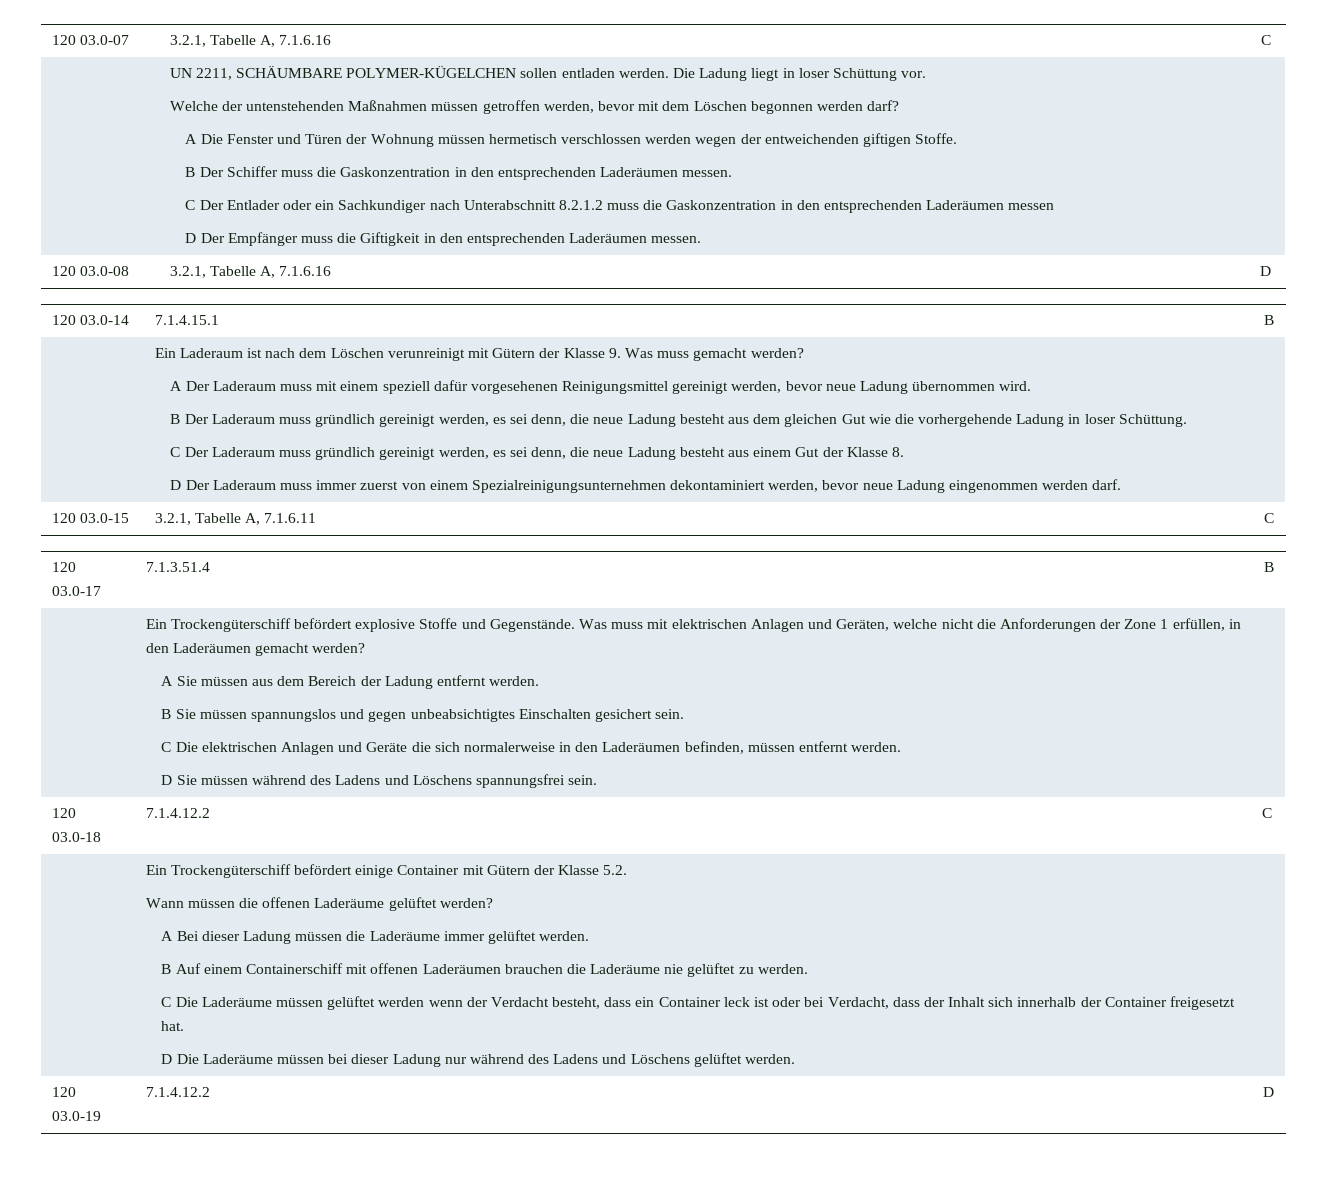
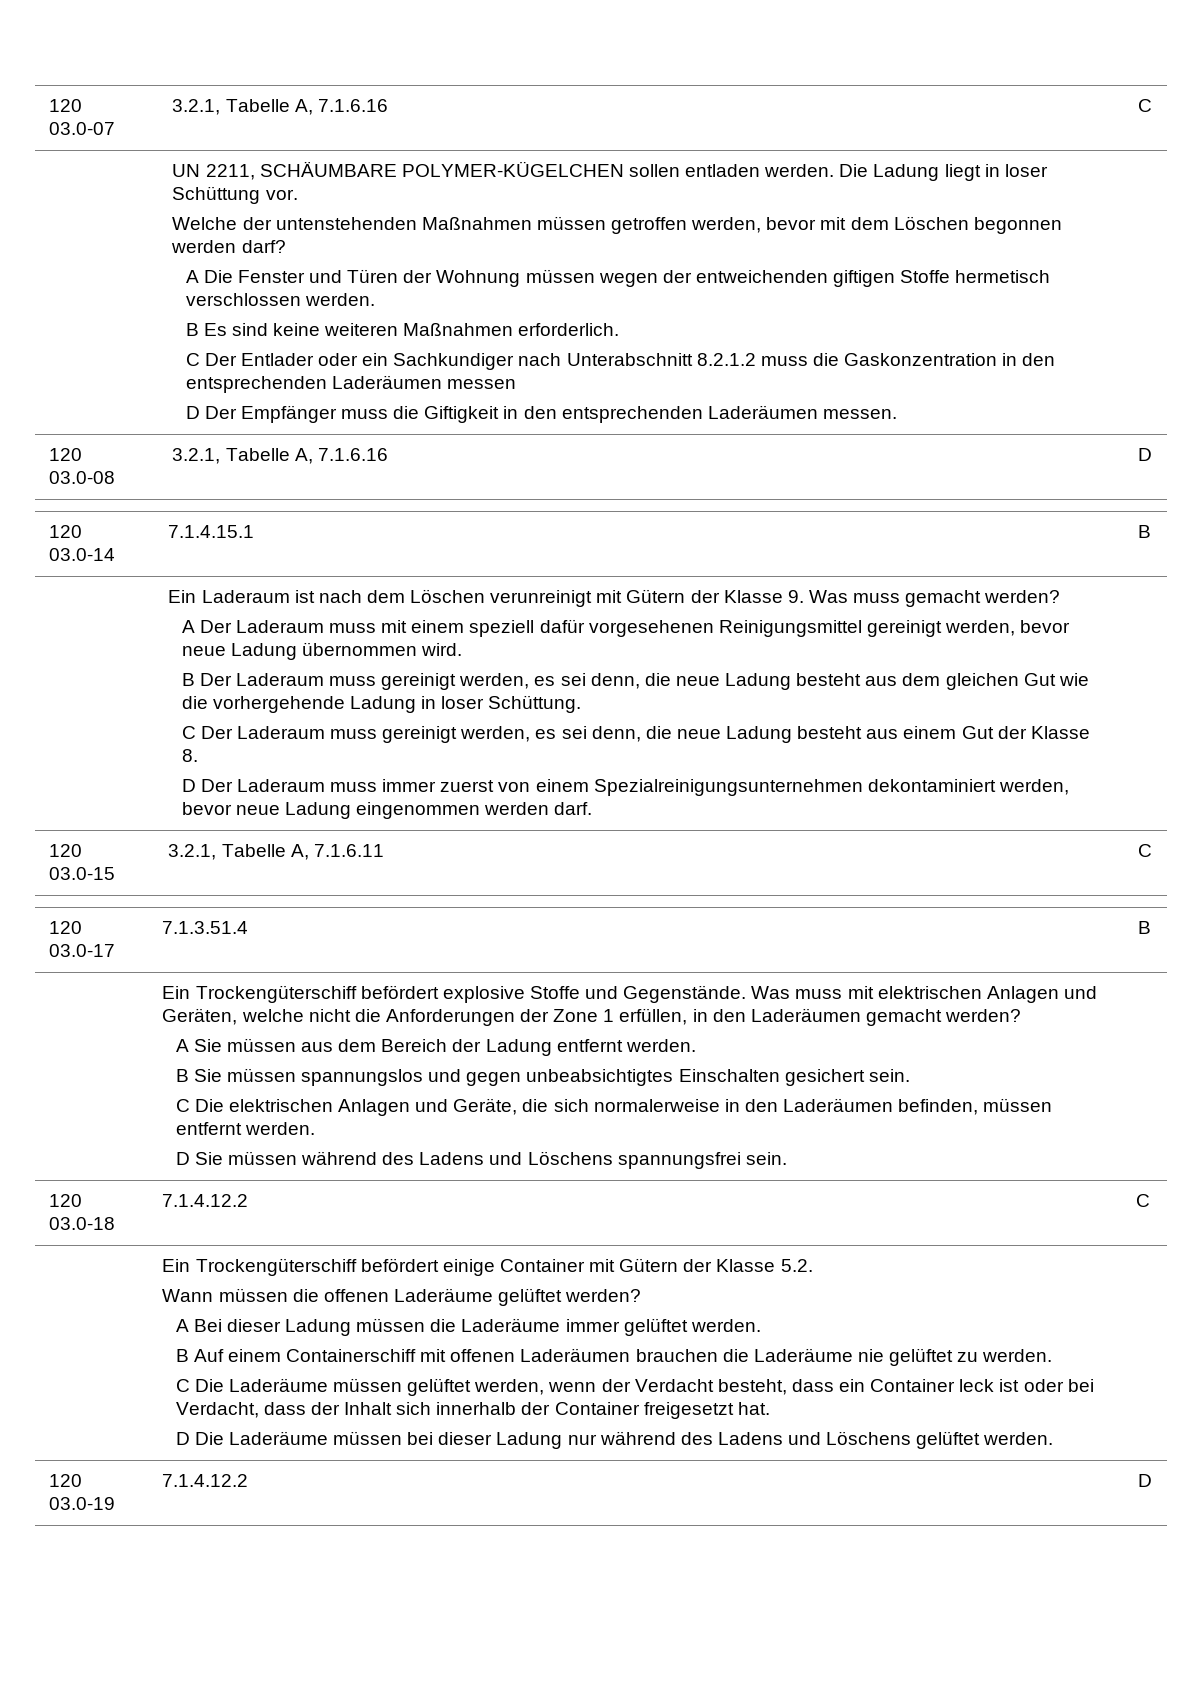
[488,134,692,144] hermetisch verschlossen werden -> (595, 276) none
[915,133,958,144] [185,166,733,180] Stoffe. // B Der Schiffer muss die Gaskonzentration in den entsprechenden Laderäumen messen. -> [900,270,1051,283] [185,293,375,306] [185,323,620,336] Stoffe hermetisch verschlossen werden. // B Es sind keine weiteren Maßnahmen erforderlich.
[315,414,376,427] gründlich -> (376, 681) none
[315,447,376,460] gründlich -> (377, 734) none
[366,742,408,752] Geräte -> [453,1098,518,1115] Geräte,
[378,997,425,1007] werden -> [474,1379,545,1395] werden,

